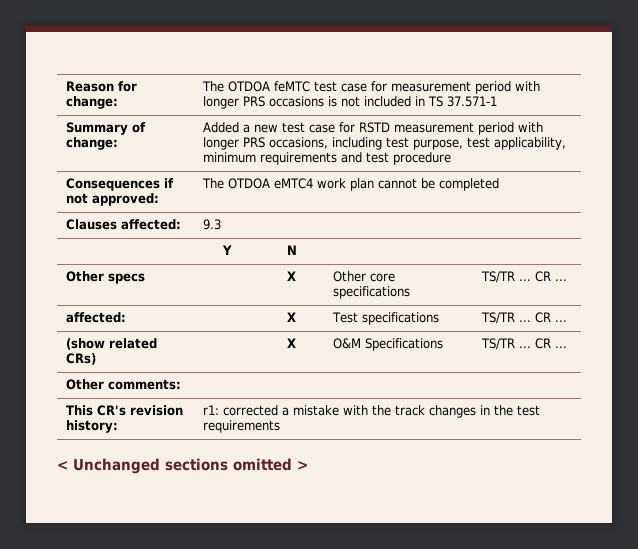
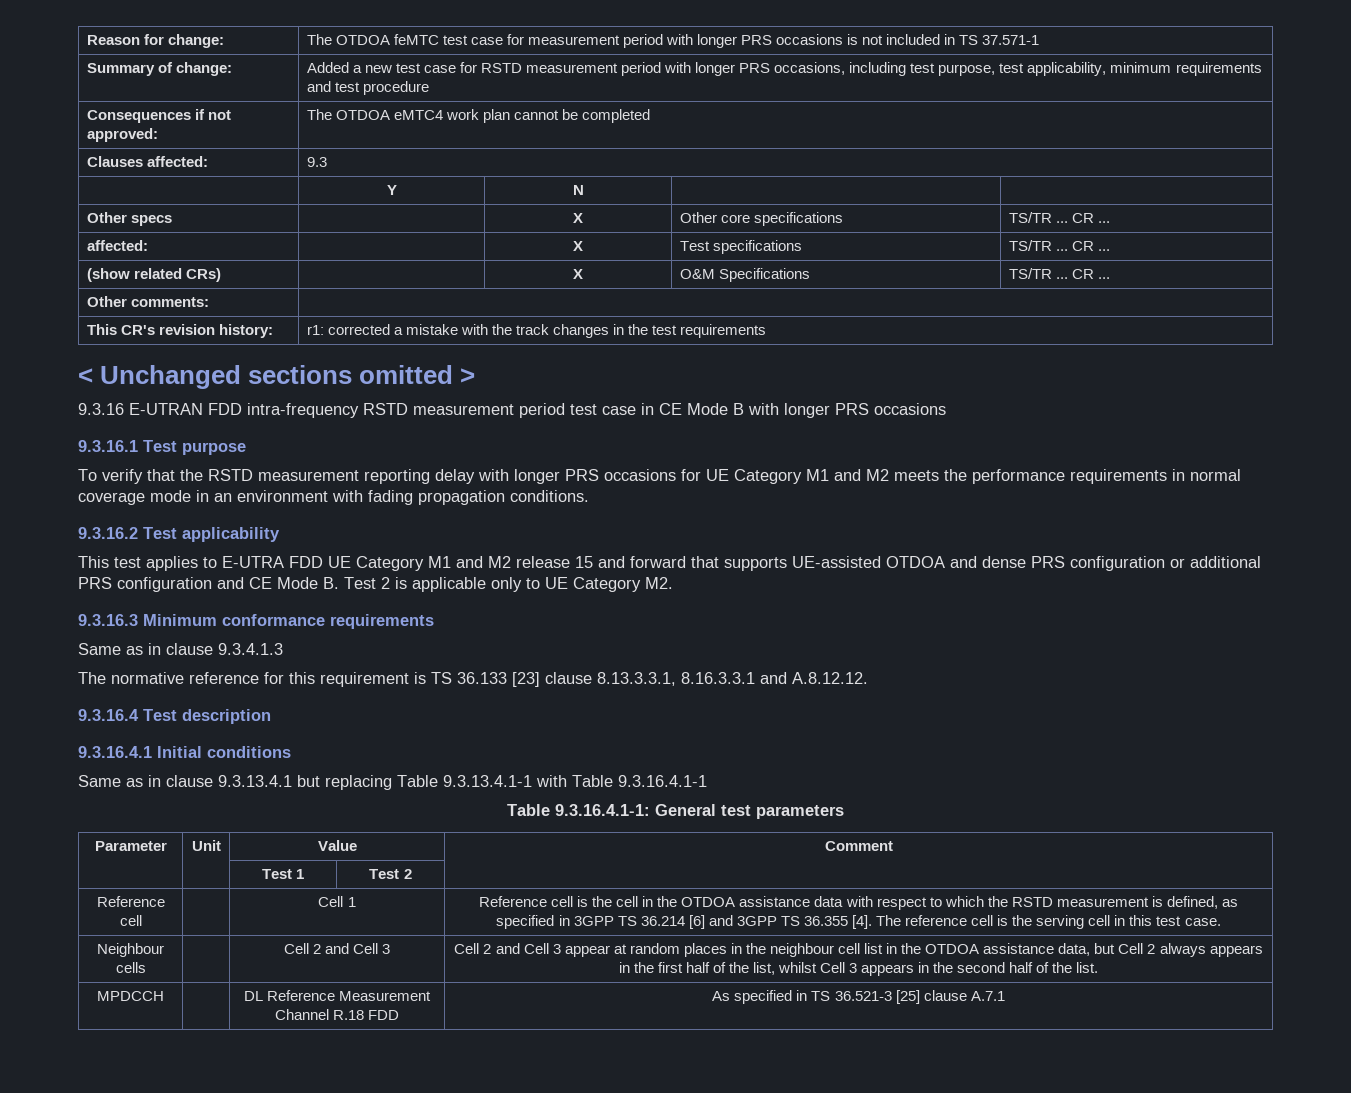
(308, 465) none -> [78,403,946,418] [78,440,246,455] [78,469,1241,484] [78,490,589,505] [78,527,280,542] [78,556,1261,571] [78,577,673,592] [78,614,434,629] [78,643,283,655] [78,672,868,687] [78,709,271,724] [78,746,291,758] [78,775,707,790] [507,804,844,819] [94,841,167,851] [191,840,221,851] [317,840,357,851] [824,841,893,851] [261,869,305,879] [369,869,412,879] [96,896,165,907] [119,915,142,926] [318,896,356,907] [479,896,1238,910] [496,915,1221,929] [97,943,164,957] [115,962,146,973] [283,943,391,954] [454,943,1263,957] [618,962,1099,976] [97,991,164,1001] [243,990,432,1001] [274,1009,400,1020] [712,990,1005,1004] // 9.3.16 E-UTRAN FDD intra-frequency RSTD measurement period test case in CE Mode B with longer PRS occasions // 9.3.16.1 Test purpose // To verify that the RSTD measurement reporting delay with longer PRS occasions for UE Category M1 and M2 meets the performance requirements in normal coverage mode in an environment with fading propagation conditions. // 9.3.16.2 Test applicability // This test applies to E-UTRA FDD UE Category M1 and M2 release 15 and forward that supports UE-assisted OTDOA and dense PRS configuration or additional PRS configuration and CE Mode B. Test 2 is applicable only to UE Category M2. // 9.3.16.3 Minimum conformance requirements // Same as in clause 9.3.4.1.3 // The normative reference for this requirement is TS 36.133 [23] clause 8.13.3.3.1, 8.16.3.3.1 and A.8.12.12. // 9.3.16.4 Test description // 9.3.16.4.1 Initial conditions // Same as in clause 9.3.13.4.1 but replacing Table 9.3.13.4.1-1 with Table 9.3.16.4.1-1 // Table 9.3.16.4.1-1: General test parameters // Parameter | Unit | Value | Comment // | | Test 1 | Test 2 | // Reference cell | | Cell 1 | Reference cell is the cell in the OTDOA assistance data with respect to which the RSTD measurement is defined, as specified in 3GPP TS 36.214 [6] and 3GPP TS 36.355 [4]. The reference cell is the serving cell in this test case. // Neighbour cells | | Cell 2 and Cell 3 | Cell 2 and Cell 3 appear at random places in the neighbour cell list in the OTDOA assistance data, but Cell 2 always appears in the first half of the list, whilst Cell 3 appears in the second half of the list. // MPDCCH | | DL Reference Measurement Channel R.18 FDD | As specified in TS 36.521-3 [25] clause A.7.1

